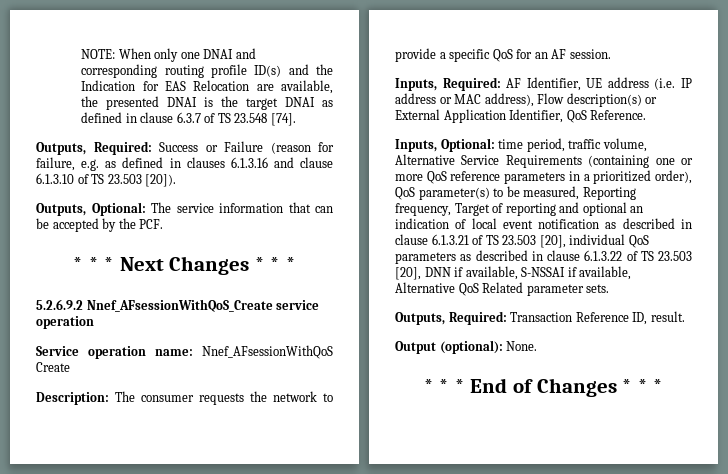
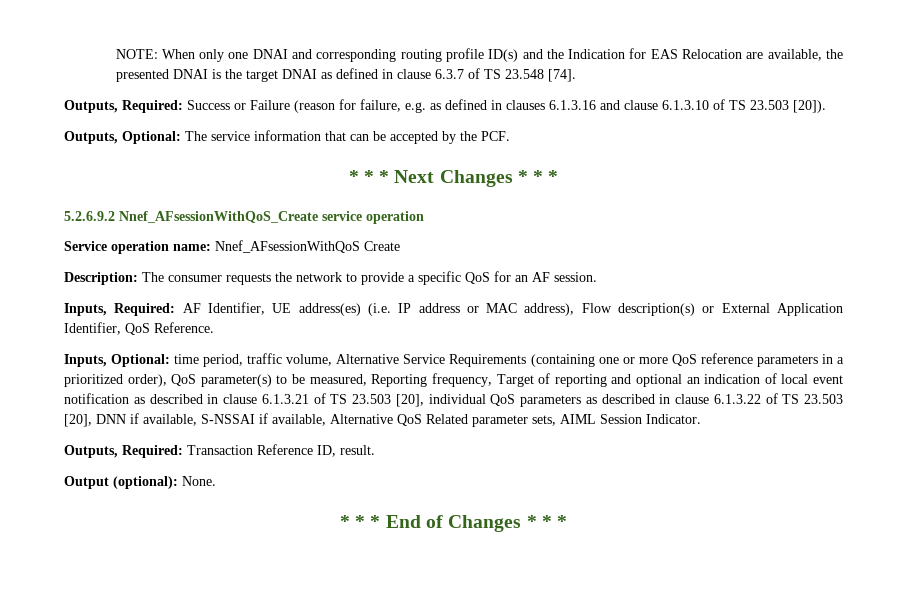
[607,77,649,88] address -> [298,303,361,316] address(es)
[586,284,610,293] sets. -> [532,414,701,426] sets, AIML Session Indicator.

